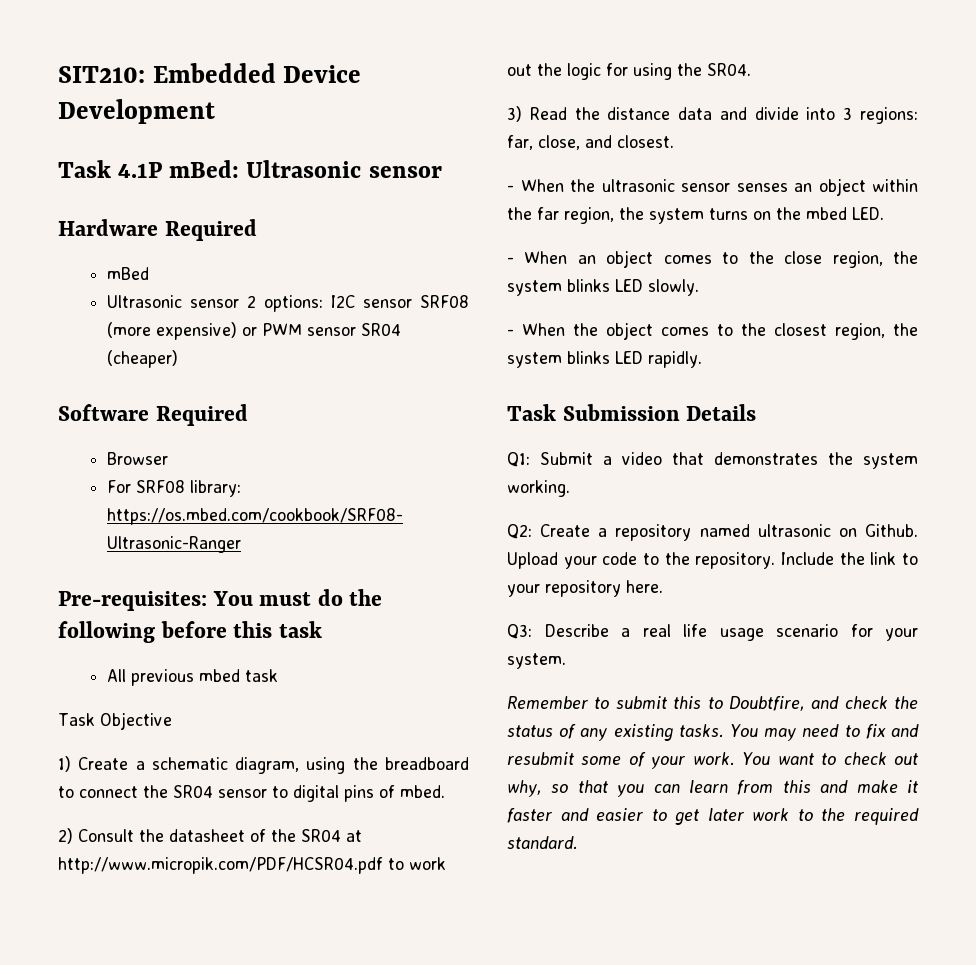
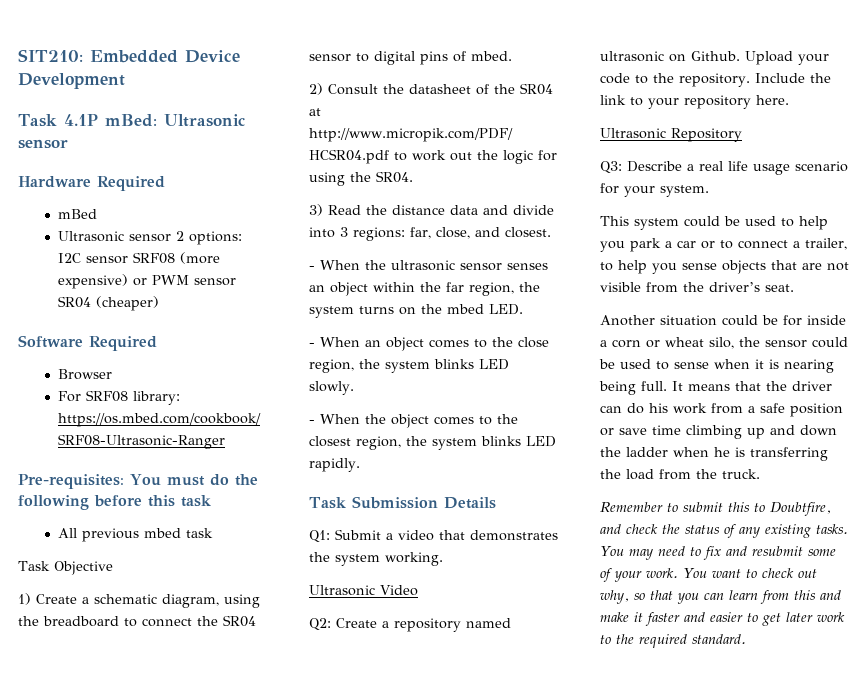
(570, 488) none -> [309,585,418,596] // Ultrasonic Video
(663, 586) none -> [600,128,742,142] // Ultrasonic Repository
(566, 661) none -> [600,216,828,230] [600,238,847,252] [600,260,849,274] [600,282,794,293] [600,315,846,326] [600,337,848,349] [599,359,834,373] [599,381,832,395] [600,403,843,417] [600,425,837,439] [600,447,828,461] [600,469,760,480] // This system could be used to help you park a car or to connect a trailer, to help you sense objects that are not visible from the driver’s seat. // Another situation could be for inside a corn or wheat silo, the sensor could be used to sense when it is nearing being full. It means that the driver can do his work from a safe position or save time climbing up and down the ladder when he is transferring the load from the truck.

